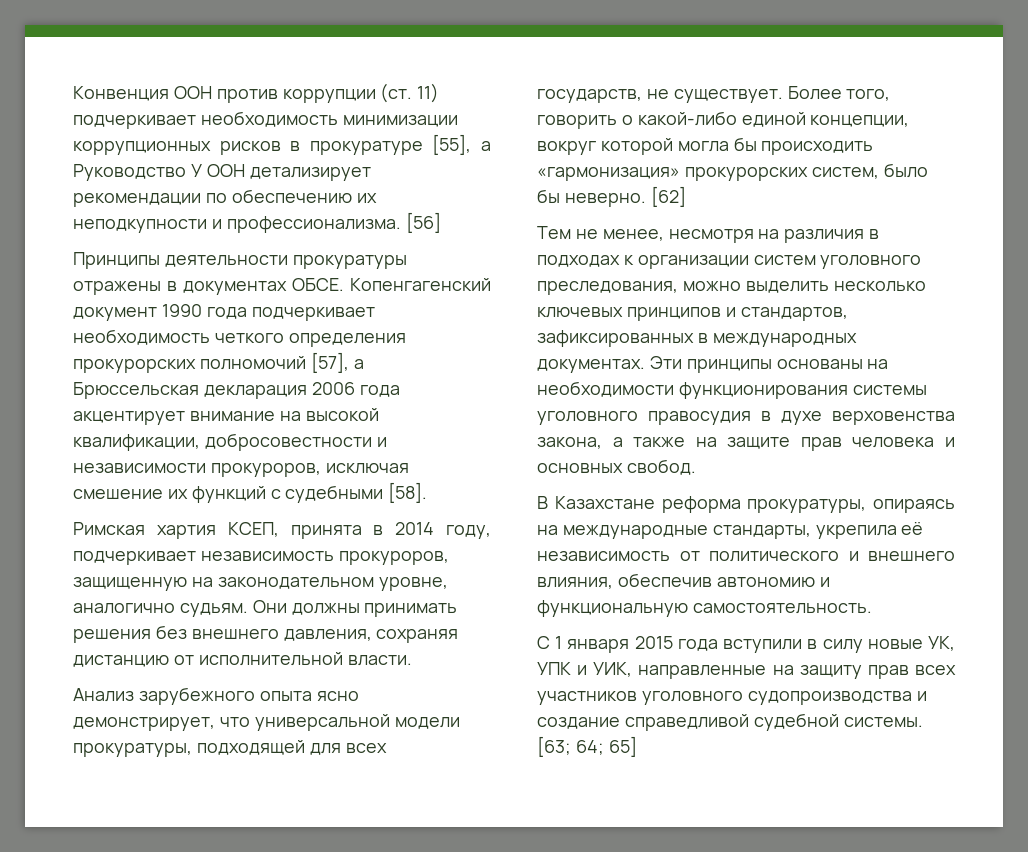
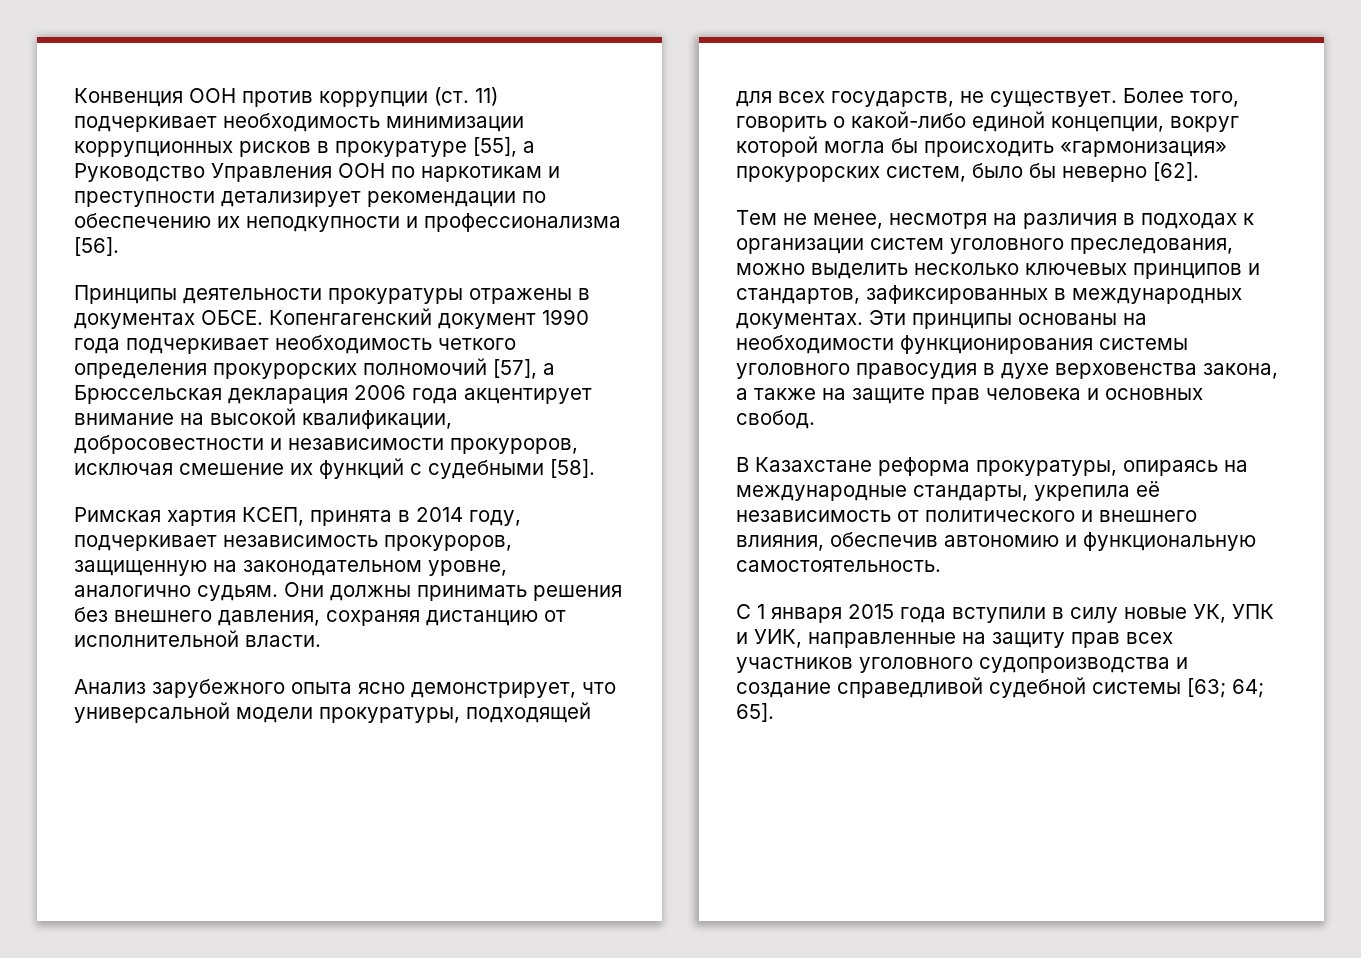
[190,164,245,177] У ООН -> [211,163,560,182] [74,191,215,207] Управления ООН по наркотикам и преступности
[226,212,441,233] профессионализма. [56] -> [424,213,621,232] [74,237,119,256] профессионализма [56].
[564,186,686,207] неверно. [62] -> [1062,162,1199,182] неверно [62].
[843,717,923,727] системы. -> [1092,682,1181,694] системы
[608,736,637,757] 65] -> [736,703,774,722] 65].

